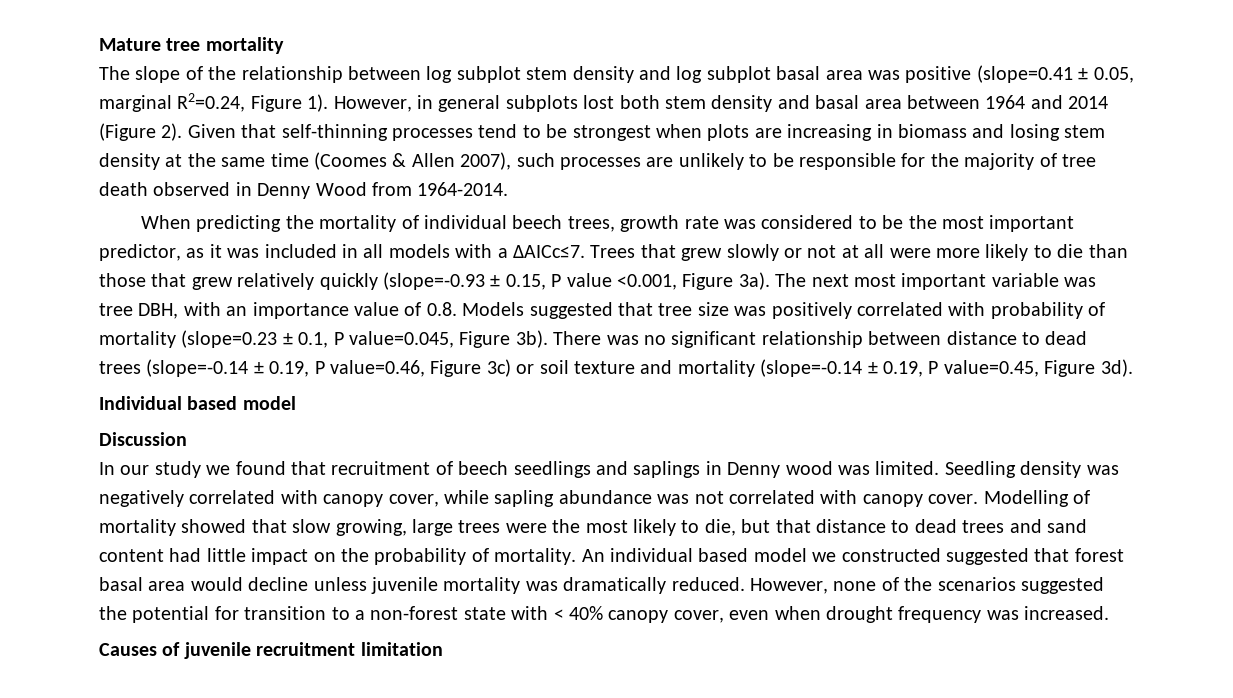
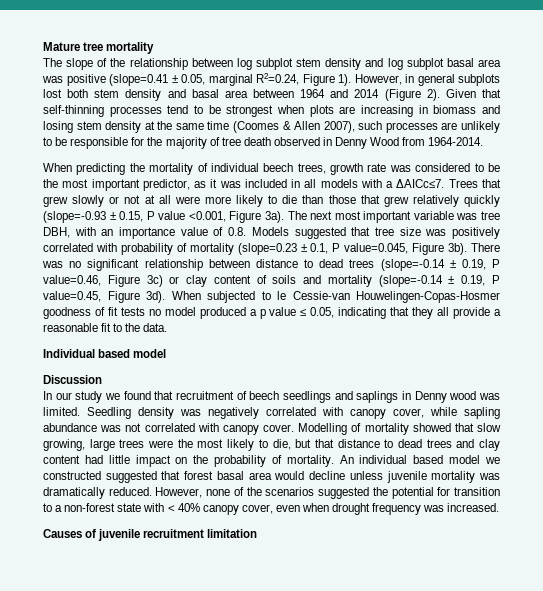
[539,360,635,374] soil texture -> [186,275,297,287] clay content of soils
(1133, 368) none -> [171,291,500,303] [43,307,501,319] [43,323,168,332] When subjected to le Cessie-van Houwelingen-Copas-Hosmer goodness of fit tests no model produced a p value ≤ 0.05, indicating that they all provide a reasonable fit to the data.
[1046,519,1087,533] sand -> [479,439,500,451] clay

